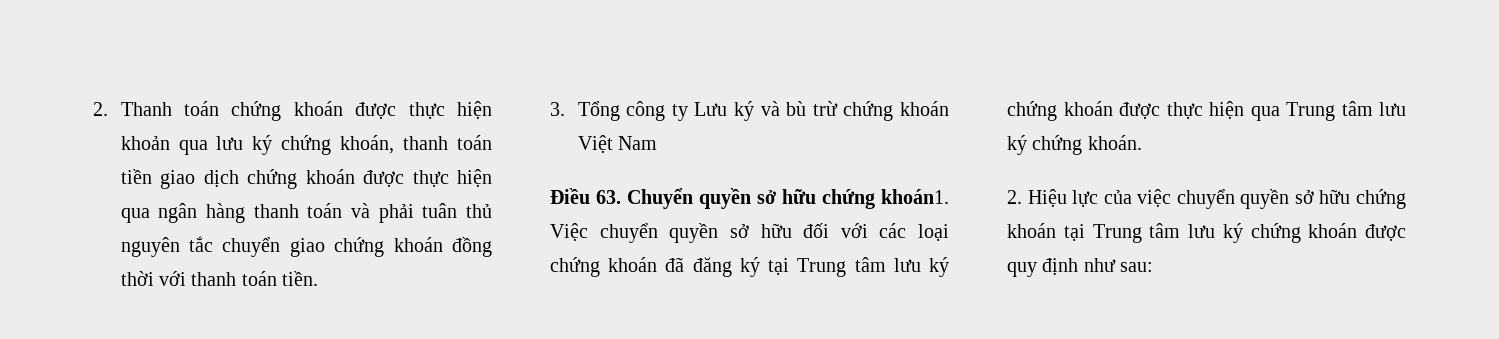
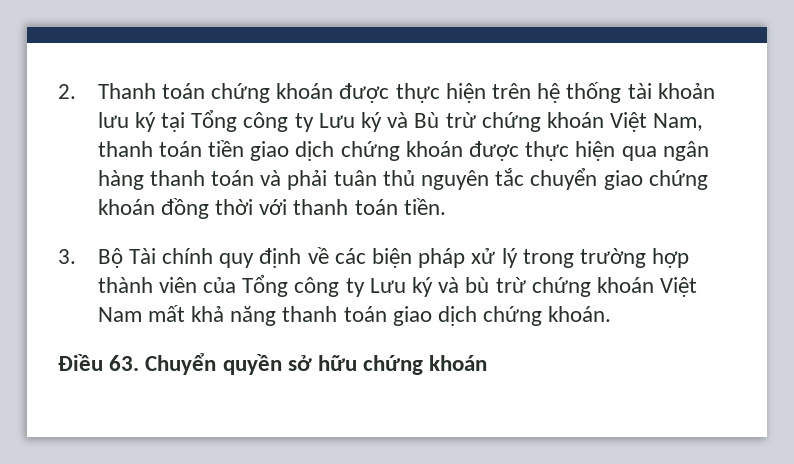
[120,135,395,155] khoản qua lưu ký chứng khoán, -> [491,82,715,103] [97,110,704,132] trên hệ thống tài khoản lưu ký tại Tổng công ty Lưu ký và Bù trừ chứng khoán Việt Nam,
(565, 109) none -> [97,247,690,268] [97,277,236,293] Bộ Tài chính quy định về các biện pháp xử lý trong trường hợp thành viên của
(658, 143) none -> [147,305,612,326] mất khả năng thanh toán giao dịch chứng khoán.
[881,189,949,204] [550,223,949,243] [550,257,949,277] [1007,101,1406,121] [1007,135,1142,155] [1007,189,1406,209] [1007,223,1406,243] [1007,258,1154,277] khoán1. Việc chuyển quyền sở hữu đối với các loại chứng khoán đã đăng ký tại Trung tâm lưu ký chứng khoán được thực hiện qua Trung tâm lưu ký chứng khoán. // 2. Hiệu lực của việc chuyển quyền sở hữu chứng khoán tại Trung tâm lưu ký chứng khoán được quy định như sau: -> [429,355,488,371] khoán

